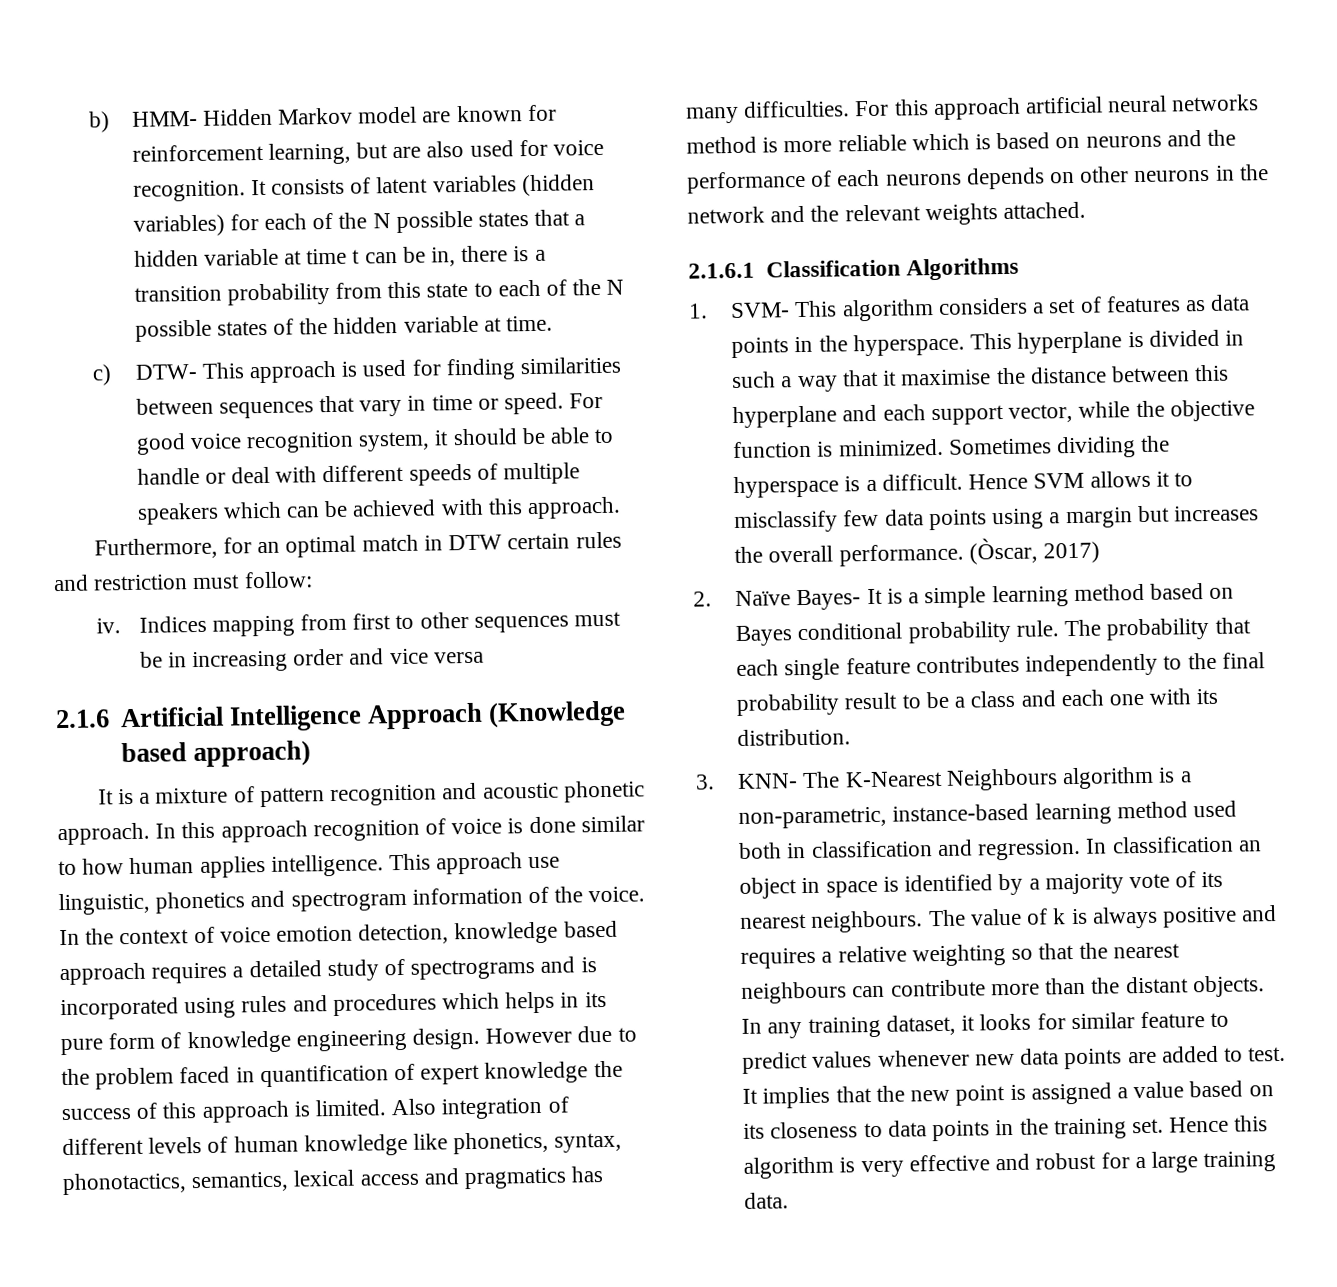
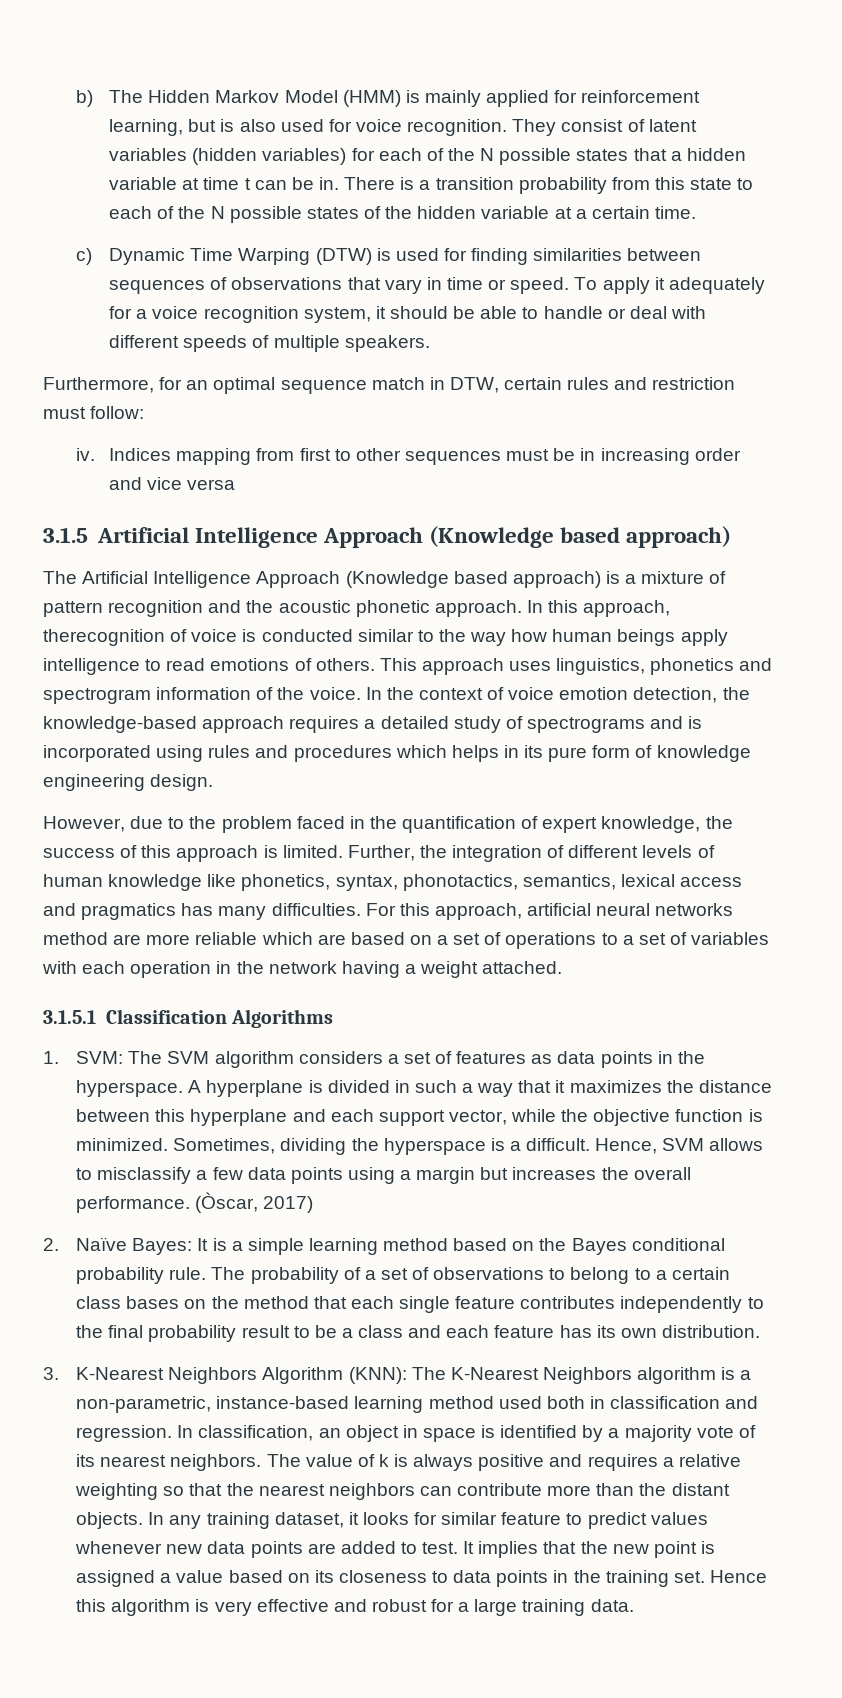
[131,110,198,127] HMM- -> [109,90,144,103] The
[358,105,523,124] model are known -> [284,90,550,107] Model (HMM) is mainly applied
[392,146,422,159] are -> [220,119,235,132] is
[250,178,345,196] It consists -> [512,119,624,136] They consist
[430,245,509,267] in, there -> [318,177,396,190] in. There
(502, 324) none -> [575,206,650,219] a certain
[134,360,337,384] DTW- This approach -> [109,248,372,265] Dynamic Time Warping (DTW)
(314, 410) none -> [210,277,343,290] of observations
[569,392,604,409] [135,433,186,455] For good -> [574,277,765,294] [109,306,148,319] To apply it adequately for a
[136,496,621,525] speakers which can be achieved with this approach. -> [344,335,430,352] speakers.
(357, 546) none -> [280,380,367,394] sequence
[448,534,503,551] DTW -> [449,377,499,393] DTW,
[55,709,110,729] 2.1.6 -> [43,527,88,543] 3.1.5
[97,789,114,805] It -> [43,571,601,588] The Artificial Intelligence Approach (Knowledge based approach)
(478, 791) none -> [246,600,274,613] the
[220,819,420,843] approach recognition -> [583,600,671,617] [43,629,165,646] approach, therecognition
[528,816,576,834] done -> [261,629,353,642] conducted
[82,852,561,878] [58,892,150,916] how human applies intelligence. This approach use linguistic, -> [438,629,728,646] [43,658,646,675] the way how human beings apply intelligence to read emotions of others. This approach uses linguistics,
[454,920,618,945] knowledge based -> [722,687,750,700] [43,716,197,733] the knowledge-based
[485,1027,573,1044] However -> [43,816,125,832] // However,
(255, 1075) none -> [369,816,397,829] the
[484,1061,589,1084] knowledge -> [601,816,701,833] knowledge,
[391,1098,437,1116] Also -> [347,845,447,861] Further, the
[932,97,1021,121] approach -> [434,903,522,920] approach,
[762,137,779,153] is -> [113,934,142,945] are
[975,129,1237,150] [687,164,1269,194] [687,203,998,226] is based on neurons and the performance of each neurons depends on other neurons in the network and the relevant weights -> [317,932,770,949] [42,961,479,978] are based on a set of operations to a set of variables with each operation in the network having a weight
[688,262,755,279] 2.1.6.1 -> [43,1010,96,1024] 3.1.5.1
[730,300,838,319] SVM- This -> [76,1051,210,1064] SVM: The SVM
[970,332,1013,350] This -> [188,1080,202,1093] A
[900,369,992,386] maximise -> [569,1080,662,1093] maximizes
[948,438,1052,455] Sometimes -> [173,1138,276,1154] Sometimes,
[968,473,1029,490] Hence -> [595,1138,658,1154] Hence,
[1155,471,1170,487] it -> (764, 1144) none
(839, 522) none -> [196,1170,208,1180] a
[796,589,862,611] Bayes- -> [132,1238,193,1255] Bayes:
(1235, 593) none -> [539,1238,567,1251] the
(1210, 629) none -> [343,1267,730,1284] [76,1296,309,1309] of a set of observations to belong to a certain class bases on the method
[1108,688,1219,706] [737,728,852,746] [695,773,799,790] one with its distribution. // 3. KNN- -> [494,1325,760,1338] [43,1367,407,1384] feature has its own distribution. // 3. K-Nearest Neighbors Algorithm (KNN):
[945,768,1058,791] Neighbours -> [542,1367,632,1384] Neighbors
[1111,835,1234,854] classification -> [198,1425,314,1441] classification,
[810,910,924,933] neighbours. -> [170,1454,262,1471] neighbors.
[741,981,848,1004] neighbours -> [328,1483,415,1500] neighbors

